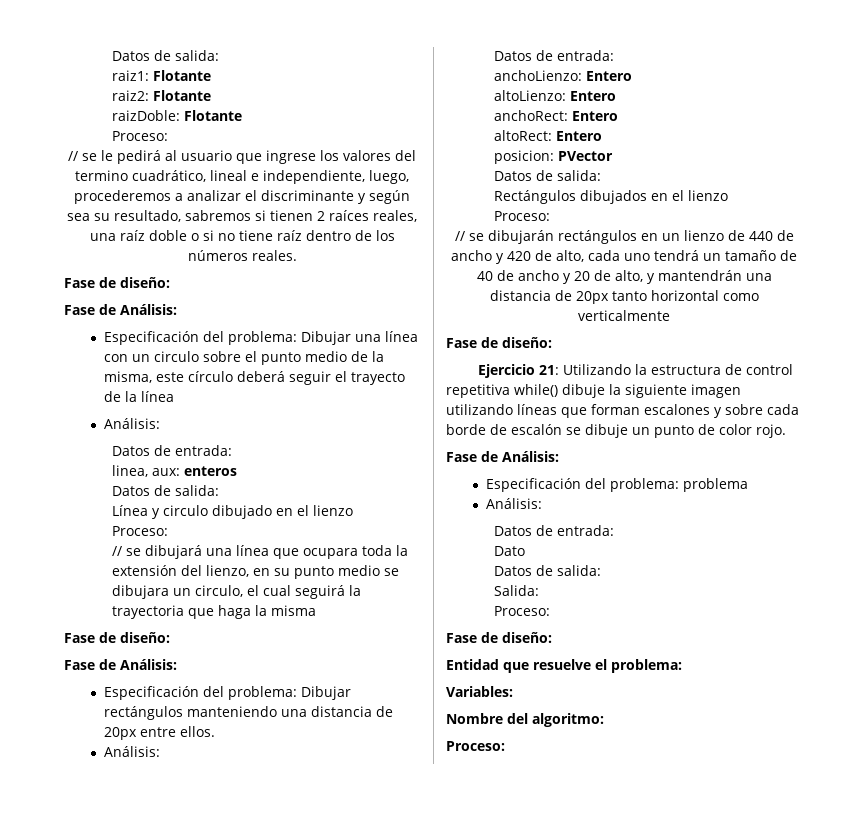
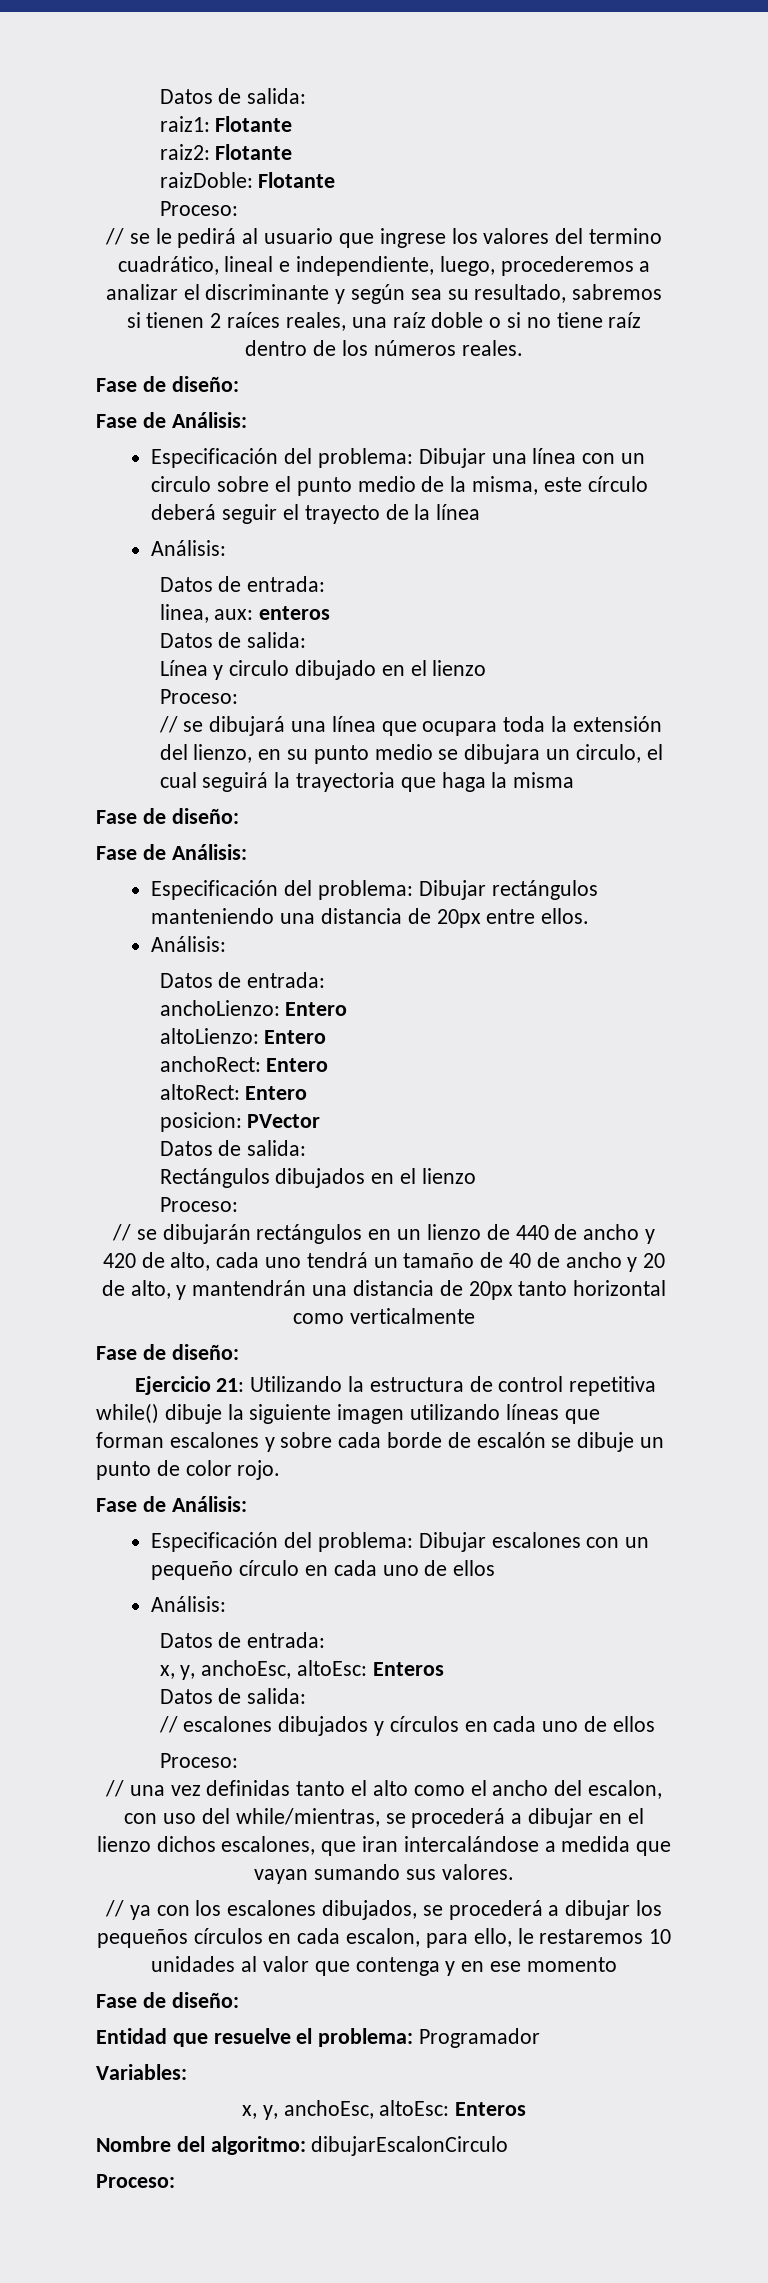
[682,478,748,492] [485,498,542,509] [494,525,615,536] [494,546,526,556] [494,565,602,576] [494,585,540,596] [494,606,551,616] problema // Análisis: // Datos de entrada: // Dato // Datos de salida: // Salida: // Proceso: -> [418,1532,650,1552] [151,1560,496,1580] [151,1596,227,1612] [159,1632,326,1648] [159,1660,444,1680] [159,1688,307,1704] [158,1716,655,1736] [159,1753,238,1768] [105,1780,662,1799] [124,1808,644,1828] [96,1836,672,1856] [254,1864,514,1884] [104,1900,663,1920] [96,1928,672,1948] [151,1956,617,1976] Dibujar escalones con un pequeño círculo en cada uno de ellos // Análisis: // Datos de entrada: // x, y, anchoEsc, altoEsc: Enteros // Datos de salida: // // escalones dibujados y círculos en cada uno de ellos // Proceso: // // una vez definidas tanto el alto como el ancho del escalon, con uso del while/mientras, se procederá a dibujar en el lienzo dichos escalones, que iran intercalándose a medida que vayan sumando sus valores. // // ya con los escalones dibujados, se procederá a dibujar los pequeños círculos en cada escalon, para ello, le restaremos 10 unidades al valor que contenga y en ese momento
(682, 666) none -> [419,2028,541,2048] Programador
(513, 691) none -> [241,2100,527,2120] // x, y, anchoEsc, altoEsc: Enteros
(604, 720) none -> [311,2136,509,2156] dibujarEscalonCirculo

